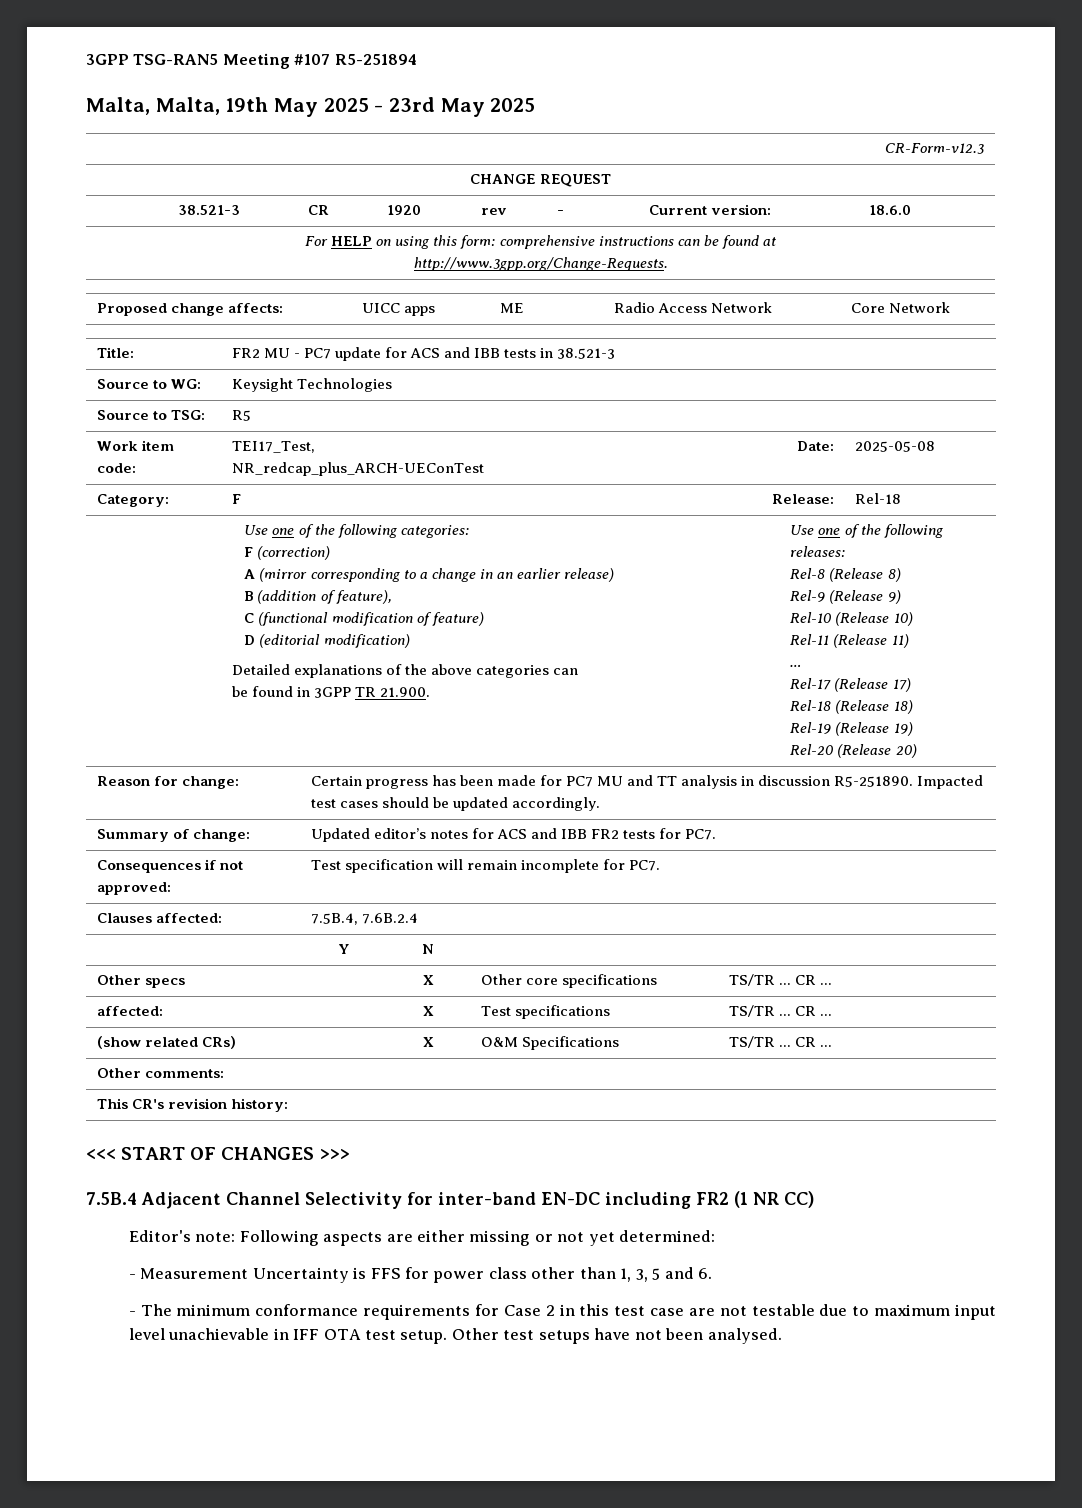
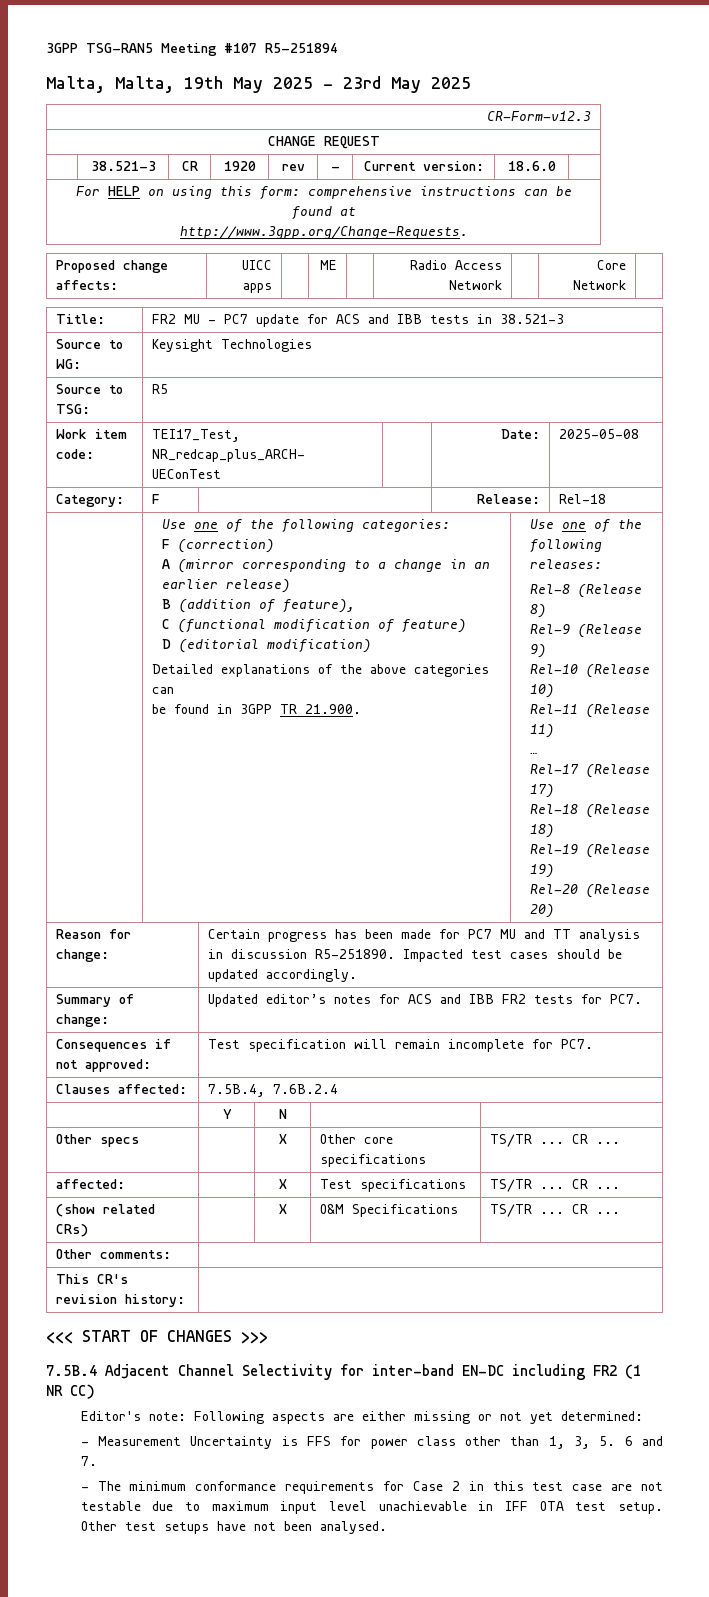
[652,1267,713,1280] 5 and 6. -> [599,1436,663,1446] [80,1456,97,1466] 5. 6 and 7.

